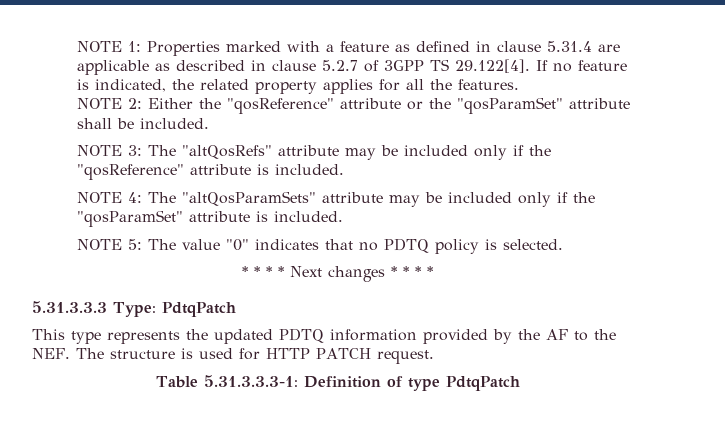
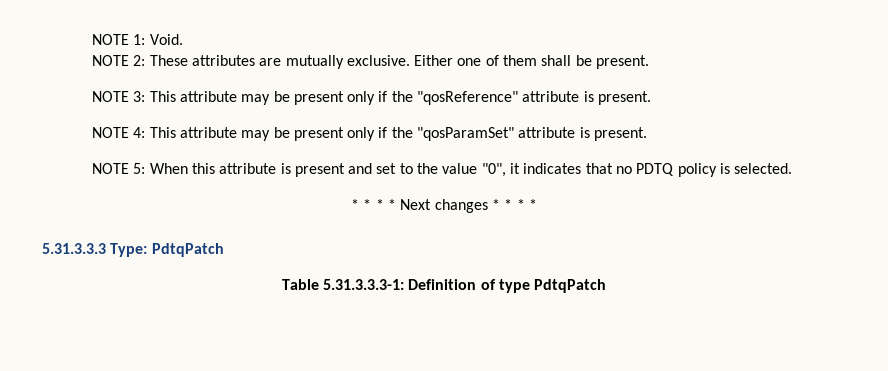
[147,41,621,56] [77,59,628,75] [77,79,520,94] [77,97,631,114] Properties marked with a feature as defined in clause 5.31.4 are applicable as described in clause 5.2.7 of 3GPP TS 29.122[4]. If no feature is indicated, the related property applies for all the features. // NOTE 2: Either the "qosReference" attribute or the "qosParamSet" attribute -> [149,34,183,45] [91,55,538,69] Void. // NOTE 2: These attributes are mutually exclusive. Either one of them
[140,118,210,129] included. -> [596,55,650,69] present.
[148,145,469,160] The "altQosRefs" attribute may be included -> [149,91,344,105] This attribute may be present
[275,164,345,175] included. -> [598,91,652,105] present.
[148,191,513,207] The "altQosParamSets" attribute may be included -> [149,127,344,141] This attribute may be present
[274,211,344,222] included. -> [594,127,648,141] present.
[148,239,250,251] The value "0" -> [149,163,521,177] When this attribute is present and set to the value "0", it
[32,328,616,344] [32,348,434,364] // This type represents the updated PDTQ information provided by the AF to the NEF. The structure is used for HTTP PATCH request. -> (224, 250) none

